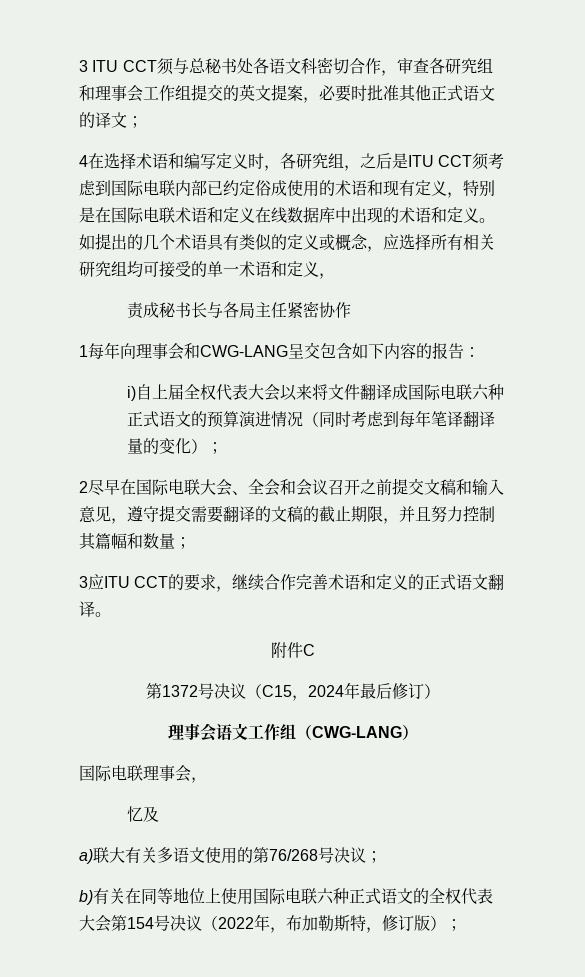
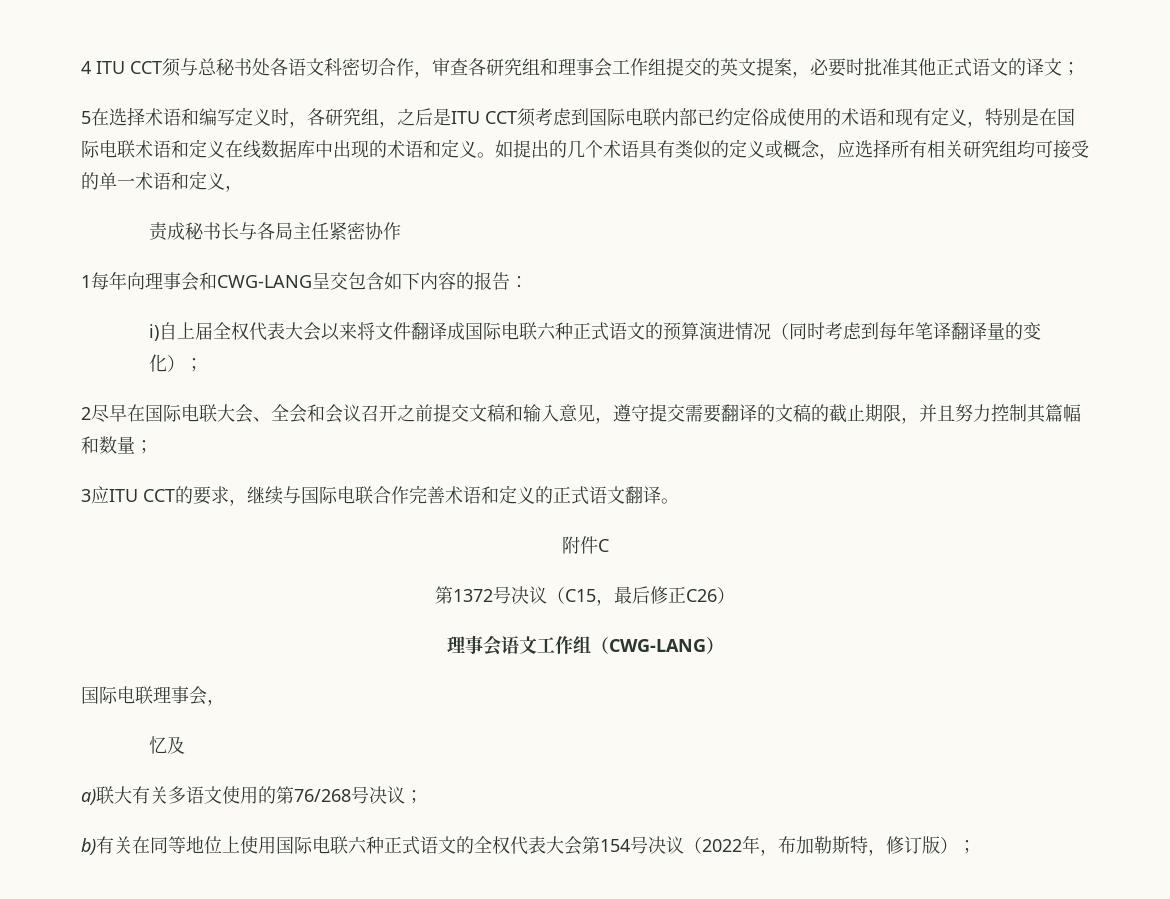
[79,60,88,72] 3 -> [81,61,91,74] 4
[79,155,88,167] 4 -> [81,111,91,124] 5
(265, 582) none -> [283,486,373,504] 与国际电联
[307,682,424,699] 2024年最后修订 -> [614,586,717,604] 最后修正C26

